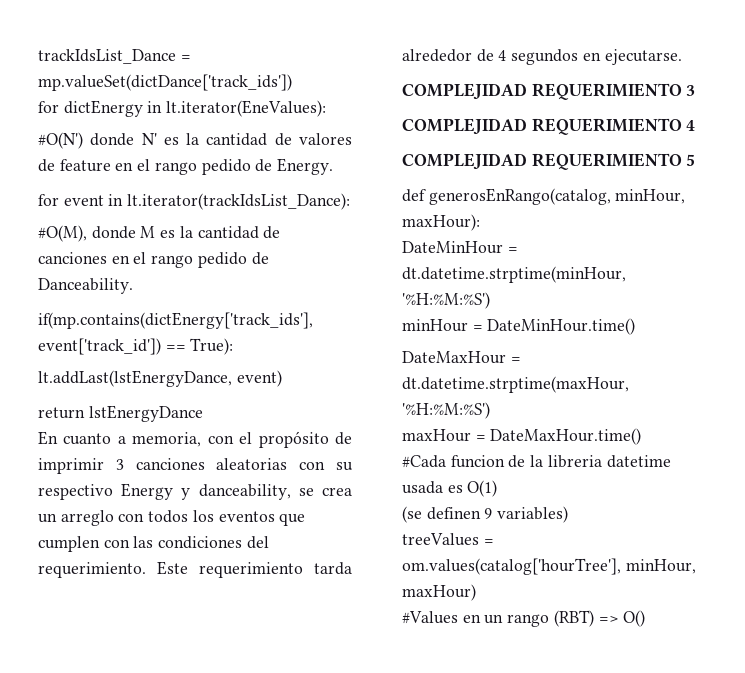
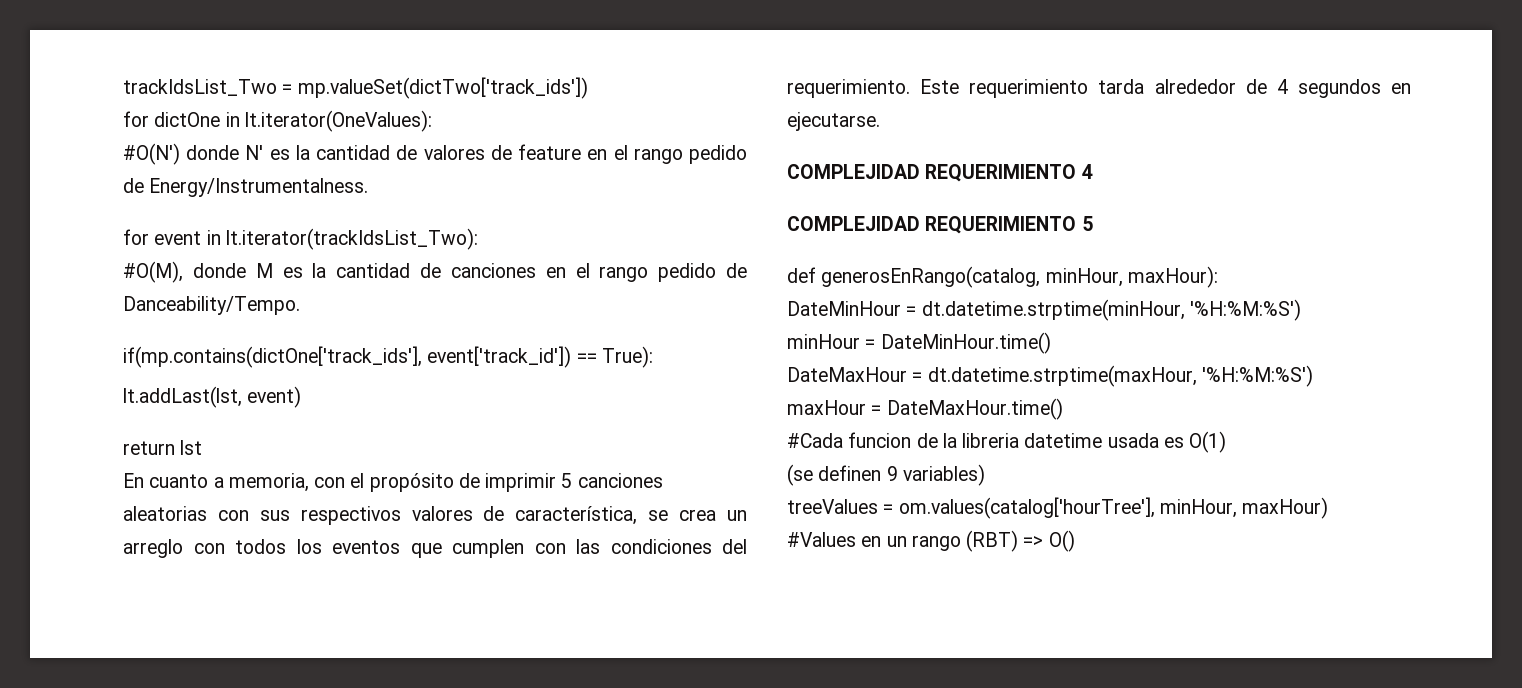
[38,49,191,64] [38,74,292,91] [38,100,327,117] trackIdsList_Dance = mp.valueSet(dictDance['track_ids']) // for dictEnergy in lt.iterator(EneValues): -> [123,77,588,99] [123,110,432,132] trackIdsList_Two = mp.valueSet(dictTwo['track_ids']) // for dictOne in lt.iterator(OneValues):
[277,158,334,175] Energy. -> [149,178,369,197] Energy/Instrumentalness.
[127,193,351,210] lt.iterator(trackIdsList_Dance): -> [225,228,478,250] lt.iterator(trackIdsList_Two):
[38,278,133,294] [38,312,313,329] Danceability. // if(mp.contains(dictEnergy['track_ids'], -> [123,296,300,315] [123,346,422,368] Danceability/Tempo. // if(mp.contains(dictOne['track_ids'],
[38,370,232,387] lt.addLast(lstEnergyDance, -> [123,386,242,408] lt.addLast(lst,
[88,405,203,422] lstEnergyDance -> [180,440,203,455] lst
[115,459,124,470] 3 -> [561,473,573,488] 5
[336,462,353,471] [38,483,291,500] su respectivo Energy y danceability, -> [259,506,638,525] sus respectivos valores de característica,
[402,83,696,100] // COMPLEJIDAD REQUERIMIENTO 3 -> (880, 121) none

